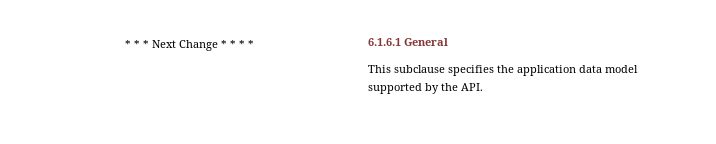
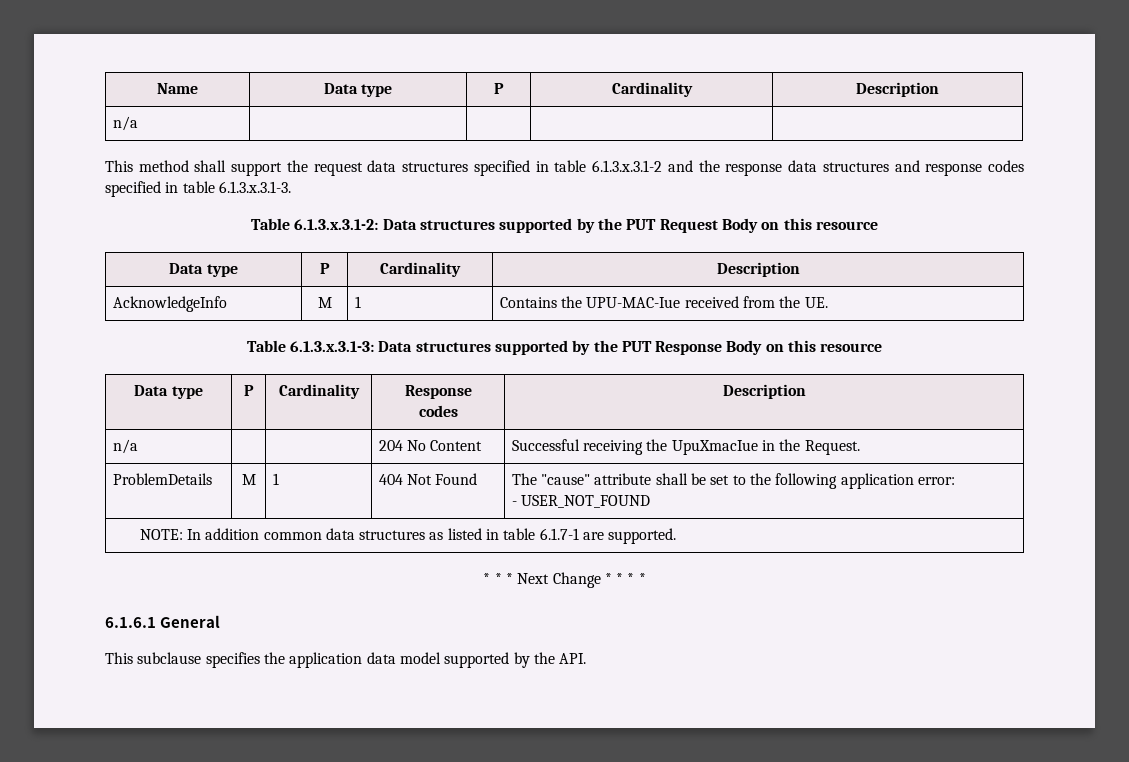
(124, 44) none -> [157,83,198,94] [323,83,393,97] [494,83,504,94] [611,82,693,97] [856,82,939,97] [112,116,138,131] [105,160,1024,176] [105,181,291,197] [251,218,878,233] [169,263,238,277] [320,263,330,274] [380,262,461,277] [716,262,800,277] [112,296,227,312] [317,297,332,308] [354,296,361,308] [499,296,828,308] [246,340,883,355] [134,385,203,399] [244,385,254,396] [278,384,360,399] [404,385,472,399] [418,405,458,417] [722,384,806,399] [112,439,138,454] [378,440,483,451] [511,439,860,455] [112,473,212,485] [241,474,256,485] [272,473,279,485] [378,473,478,485] [511,473,955,489] [511,495,651,508] [139,528,677,544] Name | Data type | P | Cardinality | Description // n/a | | | | // This method shall support the request data structures specified in table 6.1.3.x.3.1-2 and the response data structures and response codes specified in table 6.1.3.x.3.1-3. // Table 6.1.3.x.3.1-2: Data structures supported by the PUT Request Body on this resource // Data type | P | Cardinality | Description // AcknowledgeInfo | M | 1 | Contains the UPU-MAC-Iue received from the UE. // Table 6.1.3.x.3.1-3: Data structures supported by the PUT Response Body on this resource // Data type | P | Cardinality | Response // codes | Description // n/a | | | 204 No Content | Successful receiving the UpuXmacIue in the Request. // ProblemDetails | M | 1 | 404 Not Found | The "cause" attribute shall be set to the following application error: // - USER_NOT_FOUND // NOTE: In addition common data structures as listed in table 6.1.7-1 are supported. //

